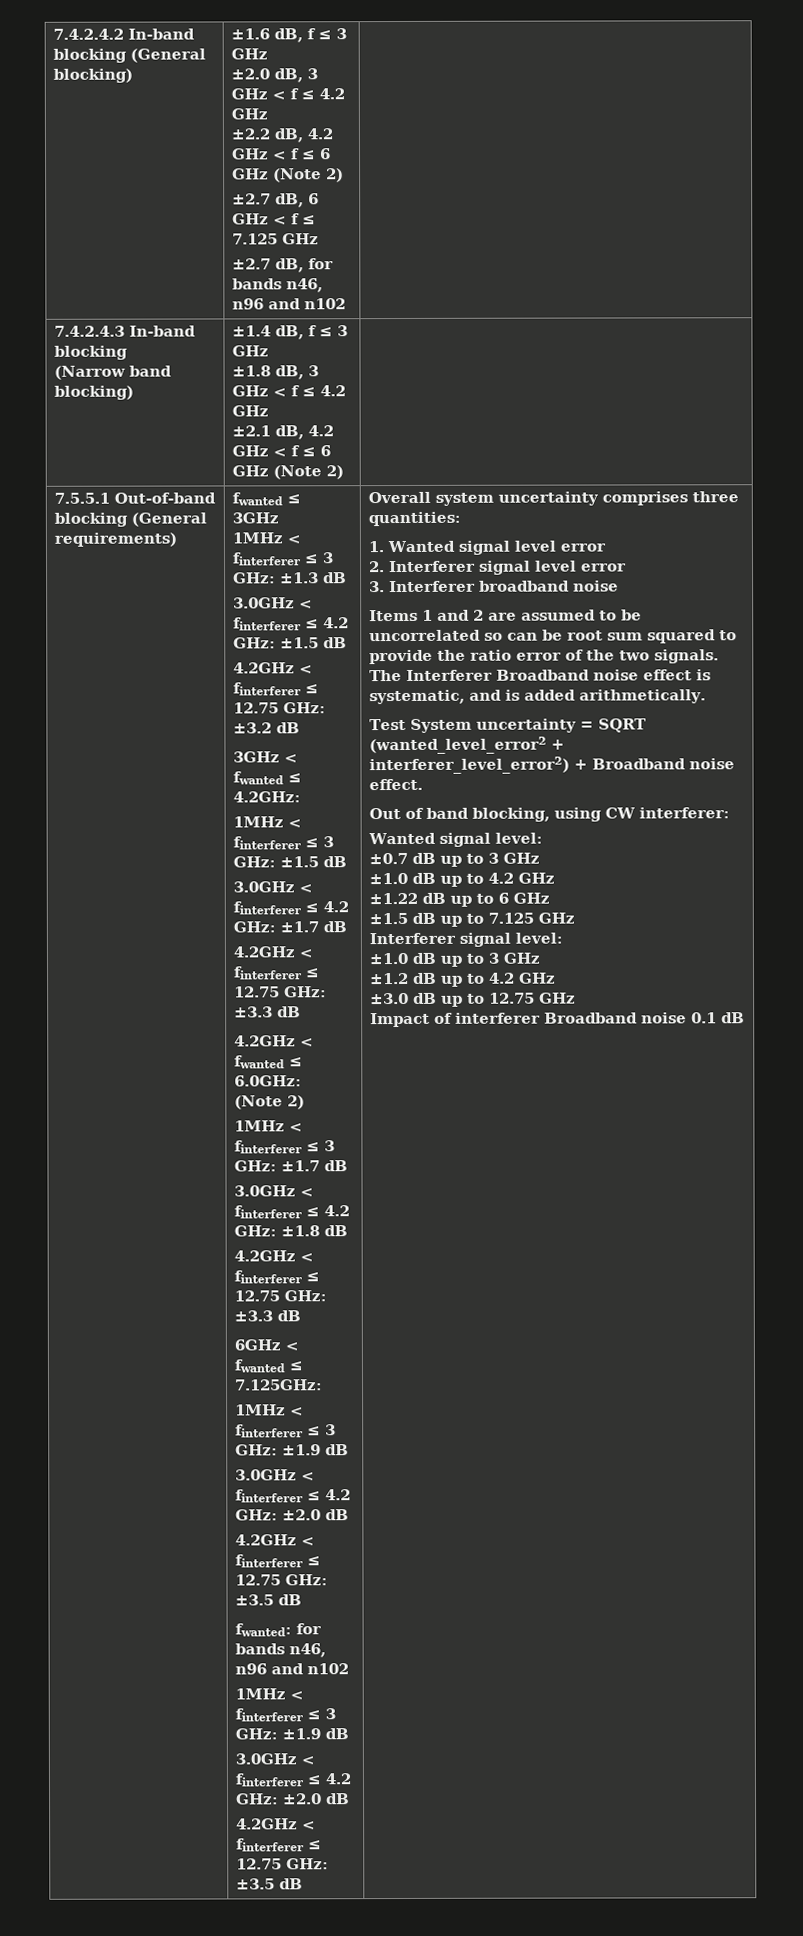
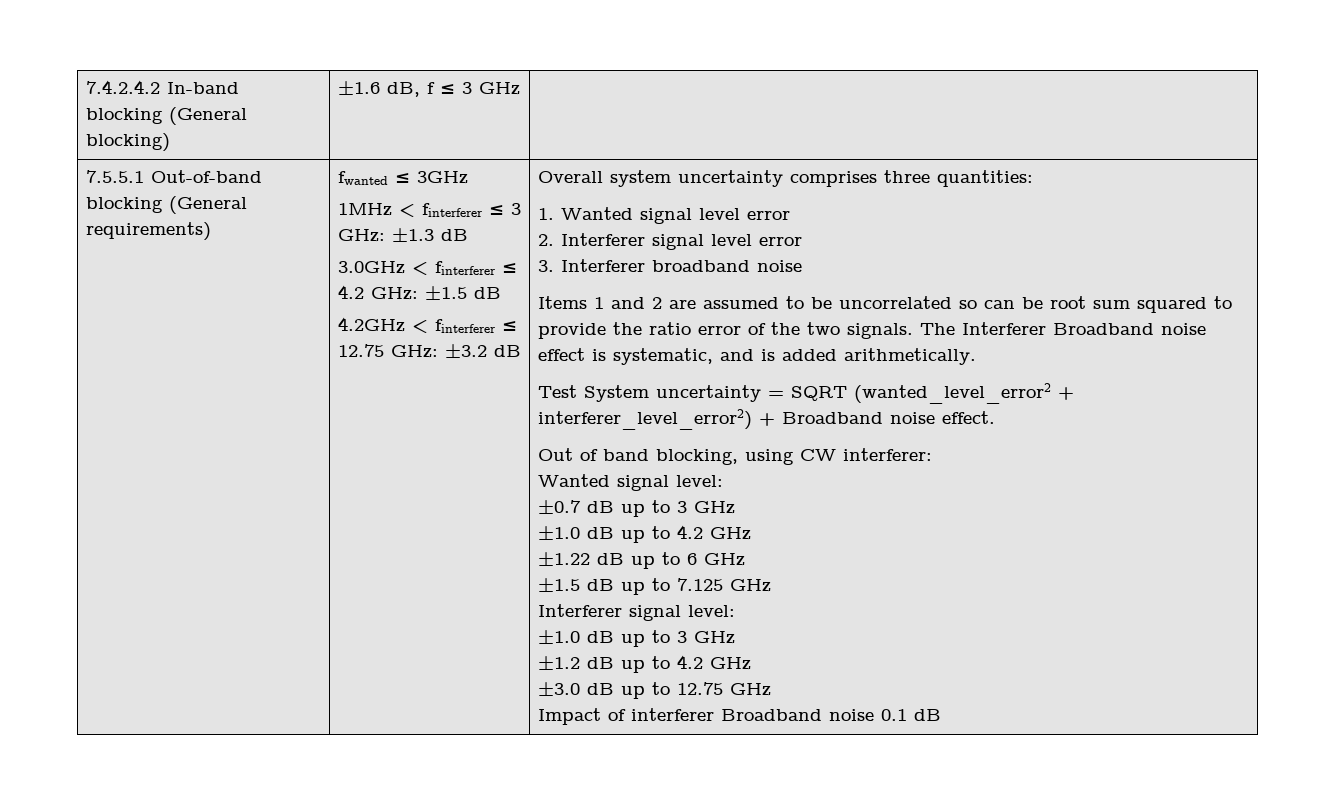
[231,68,319,83] [231,88,346,100] [231,108,269,120] [231,128,334,143] [231,148,332,160] [232,168,345,183] [232,193,320,208] [232,213,317,225] [232,233,320,245] [232,258,335,273] [232,278,324,293] [232,298,347,310] [54,325,197,337] [54,345,129,360] [54,365,173,380] [54,385,135,400] [232,325,349,340] [232,345,270,357] [232,365,320,380] [232,385,347,397] [232,405,270,417] [232,425,335,440] [232,445,332,457] [232,465,345,480] // ±2.0 dB, 3 GHz < f ≤ 4.2 GHz // ±2.2 dB, 4.2 GHz < f ≤ 6 GHz (Note 2) // ±2.7 dB, 6 GHz < f ≤ 7.125 GHz // ±2.7 dB, for bands n46, n96 and n102 | // 7.4.2.4.3 In-band blocking // (Narrow band blocking) | ±1.4 dB, f ≤ 3 GHz // ±1.8 dB, 3 GHz < f ≤ 4.2 GHz // ±2.1 dB, 4.2 GHz < f ≤ 6 GHz (Note 2) -> (520, 89) none
[233,751,299,763] [233,771,303,785] [233,791,302,803] [233,816,303,828] [233,836,335,850] [233,856,348,868] [233,881,314,893] [233,901,350,915] [233,921,348,933] [233,946,314,958] [233,966,321,980] [234,986,328,998] [234,1006,302,1018] [234,1035,315,1047] [234,1055,304,1069] [234,1075,303,1087] [234,1095,306,1110] [234,1120,304,1132] [234,1140,336,1154] [234,1160,349,1172] [234,1185,315,1197] [234,1205,351,1219] [234,1225,349,1237] [234,1250,315,1262] [234,1270,321,1284] [234,1290,328,1302] [234,1310,302,1322] [234,1339,300,1351] [234,1359,304,1373] [235,1379,324,1391] [235,1404,305,1416] [235,1424,337,1438] [235,1444,350,1456] [235,1469,316,1481] [235,1489,352,1503] [235,1509,350,1521] [235,1534,316,1546] [235,1554,322,1568] [235,1574,329,1586] [235,1594,303,1606] [235,1623,323,1637] [235,1643,327,1658] [235,1663,350,1675] [235,1688,305,1700] [235,1708,337,1722] [235,1728,350,1740] [235,1753,316,1765] [235,1773,352,1787] [236,1793,351,1805] [236,1818,317,1830] [236,1838,323,1852] [236,1858,330,1870] [236,1878,304,1890] // 3GHz < fwanted ≤ 4.2GHz: // 1MHz < finterferer ≤ 3 GHz: ±1.5 dB // 3.0GHz < finterferer ≤ 4.2 GHz: ±1.7 dB // 4.2GHz < finterferer ≤ 12.75 GHz: ±3.3 dB // 4.2GHz < fwanted ≤ 6.0GHz: (Note 2) // 1MHz < finterferer ≤ 3 GHz: ±1.7 dB // 3.0GHz < finterferer ≤ 4.2 GHz: ±1.8 dB // 4.2GHz < finterferer ≤ 12.75 GHz: ±3.3 dB // 6GHz < fwanted ≤ 7.125GHz: // 1MHz < finterferer ≤ 3 GHz: ±1.9 dB // 3.0GHz < finterferer ≤ 4.2 GHz: ±2.0 dB // 4.2GHz < finterferer ≤ 12.75 GHz: ±3.5 dB // fwanted: for bands n46, n96 and n102 // 1MHz < finterferer ≤ 3 GHz: ±1.9 dB // 3.0GHz < finterferer ≤ 4.2 GHz: ±2.0 dB // 4.2GHz < finterferer ≤ 12.75 GHz: ±3.5 dB -> (521, 351) none

